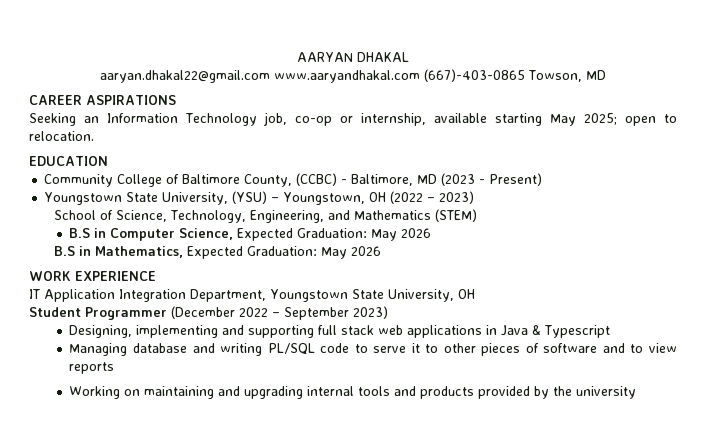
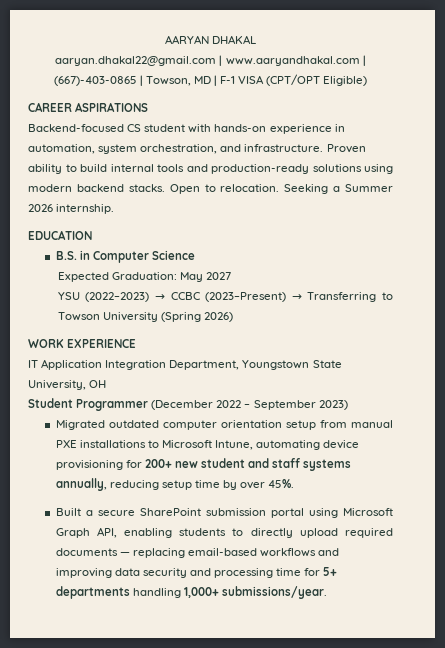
[274,69,606,83] [29,95,176,105] [29,112,677,126] [29,131,94,141] [29,156,108,166] [44,173,543,187] [44,191,475,205] [54,209,478,223] [69,228,91,238] www.aaryandhakal.com (667)-403-0865 Towson, MD // CAREER ASPIRATIONS // Seeking an Information Technology job, co-op or internship, available starting May 2025; open to relocation. // EDUCATION // Community College of Baltimore County, (CCBC) - Baltimore, MD (2023 - Present) // Youngstown State University, (YSU) – Youngstown, OH (2022 – 2023) // School of Science, Technology, Engineering, and Mathematics (STEM) // B.S -> [219,55,366,66] [53,74,368,86] [28,102,149,112] [28,124,345,134] [28,144,366,154] [28,164,393,174] [28,184,393,194] [28,204,115,214] [28,230,92,240] [55,251,77,260] | www.aaryandhakal.com | (667)-403-0865 | Towson, MD | F-1 VISA (CPT/OPT Eligible) // CAREER ASPIRATIONS // Backend-focused CS student with hands-on experience in automation, system orchestration, and infrastructure. Proven ability to build internal tools and production-ready solutions using modern backend stacks. Open to relocation. Seeking a Summer 2026 internship. // EDUCATION // B.S.
[179,228,432,241] [54,246,382,259] Science, Expected Graduation: May 2026 // B.S in Mathematics, Expected Graduation: May 2026 -> [151,250,195,260] [57,272,232,282] [57,292,393,302] [57,312,234,322] Science // Expected Graduation: May 2027 // YSU (2022–2023) → CCBC (2023–Present) → Transferring to Towson University (Spring 2026)
[69,325,611,338] [69,343,677,356] [69,362,115,374] [69,386,637,399] Designing, implementing and supporting full stack web applications in Java & Typescript // Managing database and writing PL/SQL code to serve it to other pieces of software and to view reports // Working on maintaining and upgrading internal tools and products provided by the university -> [55,420,394,430] [55,440,360,450] [55,458,352,471] [55,478,295,491] [55,508,393,518] [55,527,393,538] [55,548,340,558] [55,567,338,578] [55,586,327,599] Migrated outdated computer orientation setup from manual PXE installations to Microsoft Intune, automating device provisioning for 200+ new student and staff systems annually, reducing setup time by over 45%. // Built a secure SharePoint submission portal using Microsoft Graph API, enabling students to directly upload required documents — replacing email-based workflows and improving data security and processing time for 5+ departments handling 1,000+ submissions/year.

